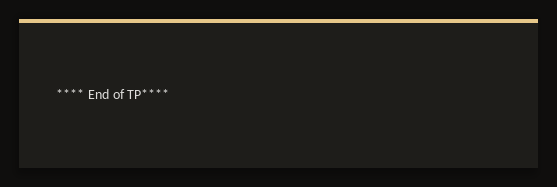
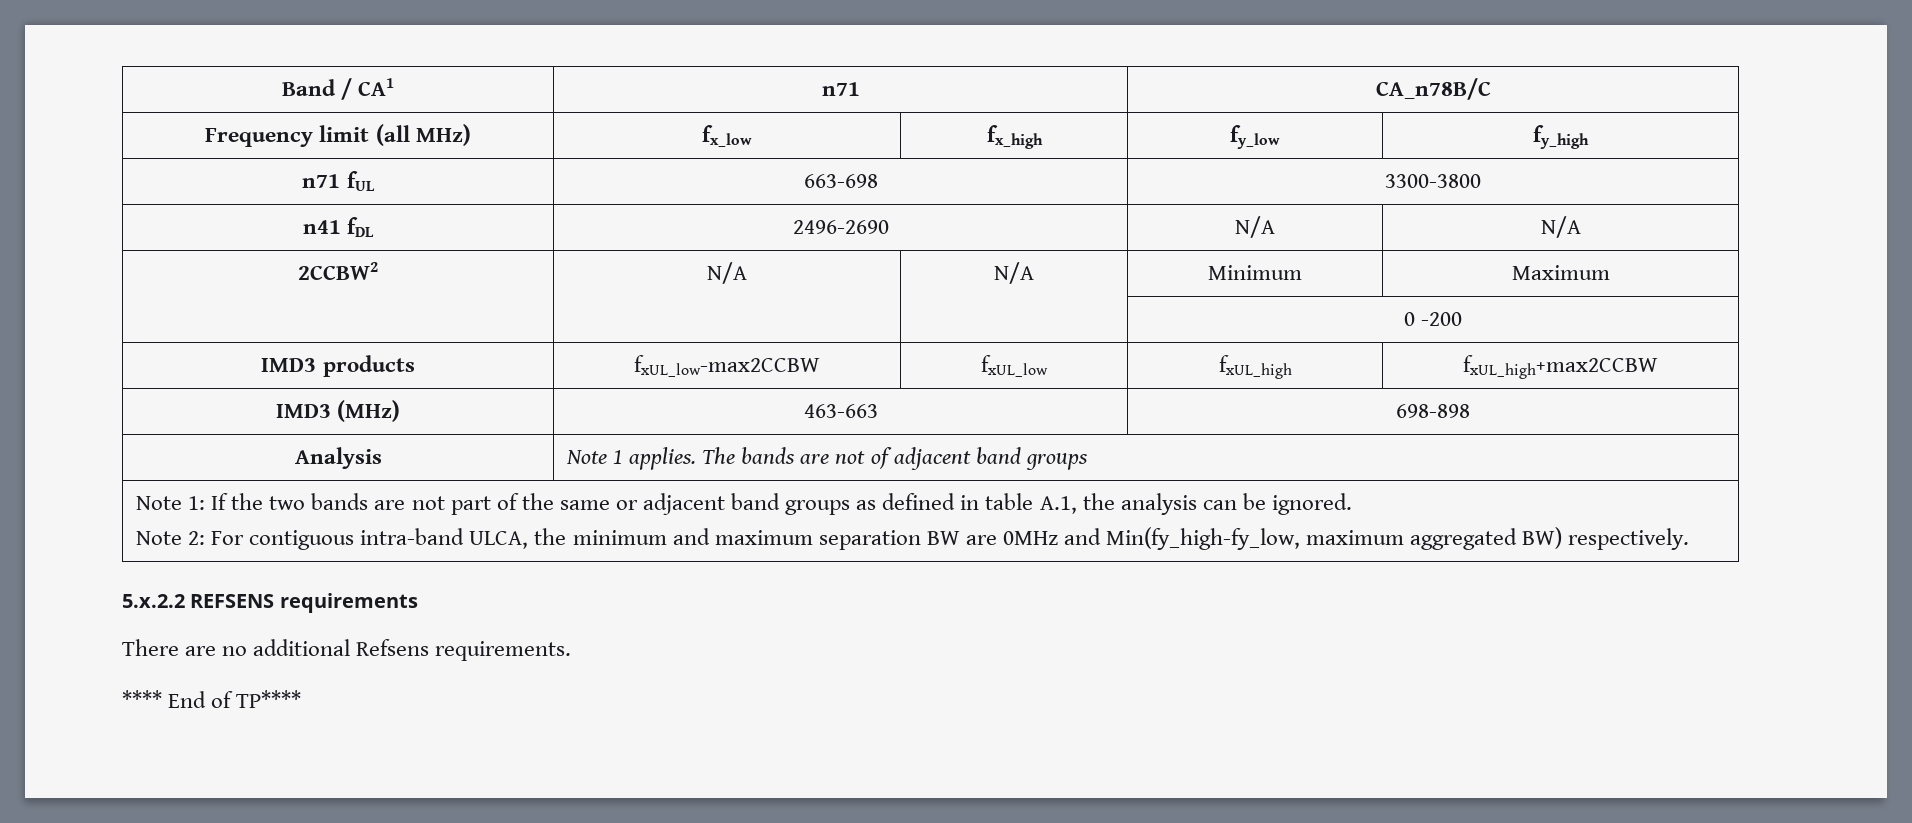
(56, 94) none -> [281,78,395,100] [821,82,860,96] [1375,78,1491,100] [205,124,471,147] [702,125,752,147] [986,125,1043,149] [1230,125,1280,149] [1533,125,1589,149] [302,171,375,191] [803,174,878,188] [1385,174,1481,188] [302,217,375,237] [792,220,889,234] [1235,216,1275,238] [1540,216,1581,238] [298,262,378,280] [707,262,747,284] [994,262,1034,284] [1208,265,1302,280] [1511,265,1610,280] [1403,312,1463,326] [261,355,415,377] [634,355,820,377] [981,355,1048,377] [1218,355,1292,379] [1463,355,1658,379] [275,400,401,422] [803,404,878,418] [1396,404,1470,418] [294,447,382,469] [565,447,1088,470] [135,493,1352,515] [135,527,1690,550] [122,593,418,613] [122,639,572,661] Band / CA1 | n71 | CA_n78B/C // Frequency limit (all MHz) | fx_low | fx_high | fy_low | fy_high // n71 fUL | 663-698 | 3300-3800 // n41 fDL | 2496-2690 | N/A | N/A // 2CCBW2 | N/A | N/A | Minimum | Maximum // | | | 0 -200 // IMD3 products | fxUL_low-max2CCBW | fxUL_low | fxUL_high | fxUL_high+max2CCBW // IMD3 (MHz) | 463-663 | 698-898 // Analysis | Note 1 applies. The bands are not of adjacent band groups // Note 1: If the two bands are not part of the same or adjacent band groups as defined in table A.1, the analysis can be ignored. // Note 2: For contiguous intra-band ULCA, the minimum and maximum separation BW are 0MHz and Min(fy_high-fy_low, maximum aggregated BW) respectively. // 5.x.2.2 REFSENS requirements // There are no additional Refsens requirements. //

